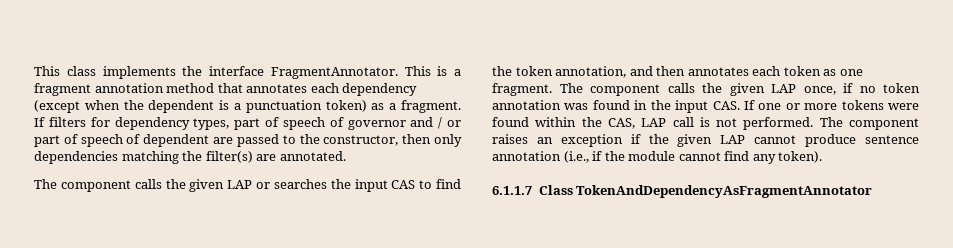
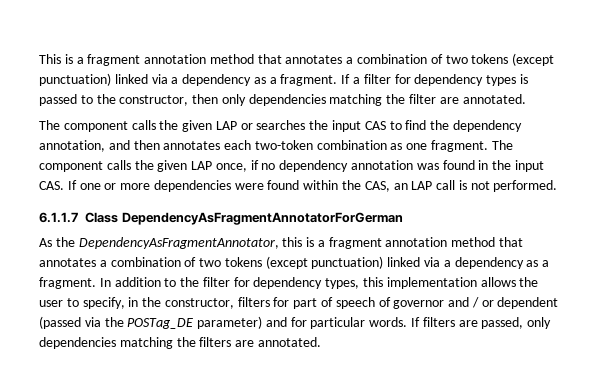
[34,66,461,79] [34,83,418,96] [34,100,462,113] [34,117,461,130] [34,134,234,147] This class implements the interface FragmentAnnotator. This is a fragment annotation method that annotates each dependency (except when the dependent is a punctuation token) as a fragment. If filters for dependency types, part of speech of governor and / or part of speech of dependent are -> [39,53,555,66] [39,73,528,86] This is a fragment annotation method that annotates a combination of two tokens (except punctuation) linked via a dependency as a fragment. If a filter for dependency types is
[205,151,253,163] filter(s) -> [409,94,437,104] filter
[515,66,553,76] token -> [452,120,522,132] dependency
[783,66,821,76] token -> [254,140,387,150] two-token combination
[883,83,920,93] token -> [279,160,349,172] dependency
[841,100,884,110] tokens -> [153,180,231,192] dependencies
(635, 123) none -> [393,183,408,190] an
[819,117,919,130] [492,134,919,147] [492,151,823,164] [492,185,873,198] The component raises an exception if the given LAP cannot produce sentence annotation (i.e., if the module cannot find any token). // 6.1.1.7 Class TokenAndDependencyAsFragmentAnnotator -> [39,212,403,225] [39,237,524,249] [39,256,550,269] [39,277,539,289] [39,297,559,309] [39,316,552,329] [39,337,321,349] // 6.1.1.7 Class DependencyAsFragmentAnnotatorForGerman // As the DependencyAsFragmentAnnotator, this is a fragment annotation method that annotates a combination of two tokens (except punctuation) linked via a dependency as a fragment. In addition to the filter for dependency types, this implementation allows the user to specify, in the constructor, filters for part of speech of governor and / or dependent (passed via the POSTag_DE parameter) and for particular words. If filters are passed, only dependencies matching the filters are annotated.

